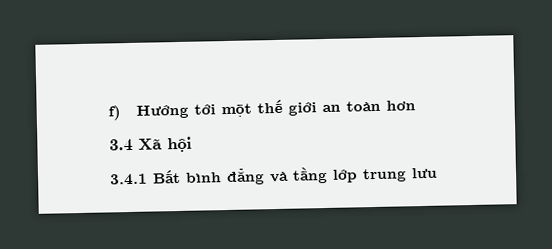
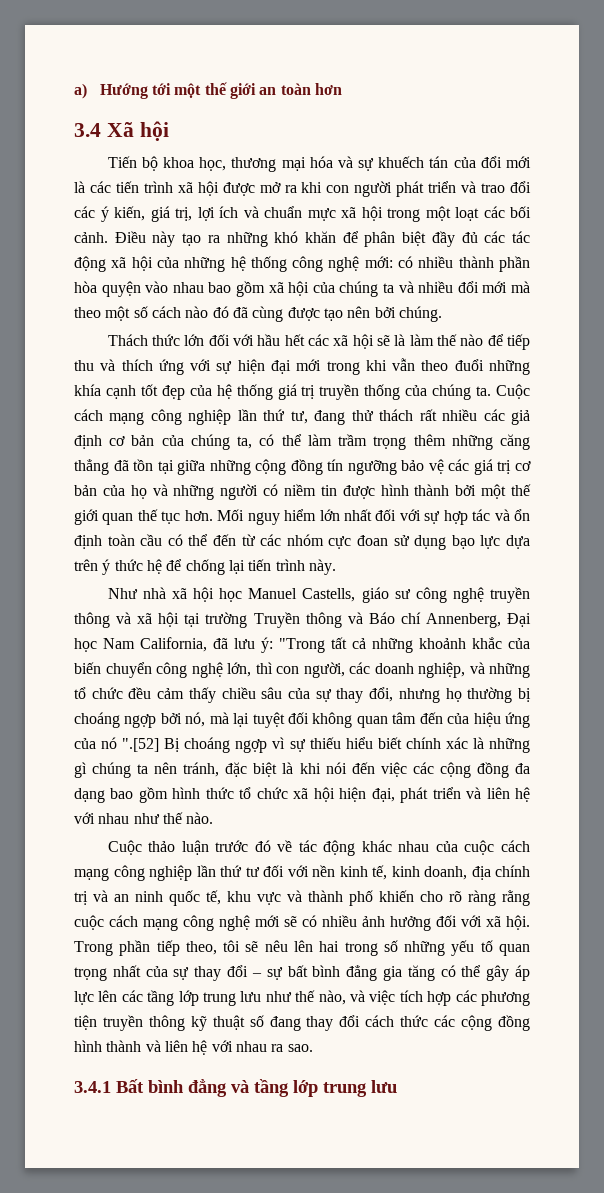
[108,105,121,121] f) -> [74,83,87,99] a)
(192, 144) none -> [107,156,531,172] [74,181,531,197] [74,206,531,222] [74,231,530,247] [74,256,530,272] [74,281,531,297] [74,306,442,322] [107,334,530,350] [74,358,530,375] [74,384,530,400] [74,409,530,425] [74,434,530,450] [74,459,532,475] [74,484,531,500] [74,509,530,525] [74,534,531,550] [74,559,336,575] [107,587,530,603] [74,612,531,628] [74,637,530,653] [74,662,530,678] [74,687,531,703] [74,712,530,728] [74,737,530,753] [74,762,530,778] [74,787,530,803] [74,812,214,824] [107,840,530,856] [74,865,530,881] [74,890,530,906] [74,915,530,931] [74,940,530,956] [74,965,530,981] [74,990,530,1006] [74,1015,530,1031] [74,1040,313,1055] // Tiến bộ khoa học, thương mại hóa và sự khuếch tán của đổi mới là các tiến trình xã hội được mở ra khi con người phát triển và trao đổi các ý kiến, giá trị, lợi ích và chuẩn mực xã hội trong một loạt các bối cảnh. Điều này tạo ra những khó khăn để phân biệt đầy đủ các tác động xã hội của những hệ thống công nghệ mới: có nhiều thành phần hòa quyện vào nhau bao gồm xã hội của chúng ta và nhiều đổi mới mà theo một số cách nào đó đã cùng được tạo nên bởi chúng. // Thách thức lớn đối với hầu hết các xã hội sẽ là làm thế nào để tiếp thu và thích ứng với sự hiện đại mới trong khi vẫn theo đuổi những khía cạnh tốt đẹp của hệ thống giá trị truyền thống của chúng ta. Cuộc cách mạng công nghiệp lần thứ tư, đang thử thách rất nhiều các giả định cơ bản của chúng ta, có thể làm trầm trọng thêm những căng thẳng đã tồn tại giữa những cộng đồng tín ngưỡng bảo vệ các giá trị cơ bản của họ và những người có niềm tin được hình thành bởi một thế giới quan thế tục hơn. Mối nguy hiểm lớn nhất đối với sự hợp tác và ổn định toàn cầu có thể đến từ các nhóm cực đoan sử dụng bạo lực dựa trên ý thức hệ để chống lại tiến trình này. // Như nhà xã hội học Manuel Castells, giáo sư công nghệ truyền thông và xã hội tại trường Truyền thông và Báo chí Annenberg, Đại học Nam California, đã lưu ý: "Trong tất cả những khoảnh khắc của biến chuyển công nghệ lớn, thì con người, các doanh nghiệp, và những tổ chức đều cảm thấy chiều sâu của sự thay đổi, nhưng họ thường bị choáng ngợp bởi nó, mà lại tuyệt đối không quan tâm đến của hiệu ứng của nó ".[52] Bị choáng ngợp vì sự thiếu hiểu biết chính xác là những gì chúng ta nên tránh, đặc biệt là khi nói đến việc các cộng đồng đa dạng bao gồm hình thức tổ chức xã hội hiện đại, phát triển và liên hệ với nhau như thế nào. // Cuộc thảo luận trước đó về tác động khác nhau của cuộc cách mạng công nghiệp lần thứ tư đối với nền kinh tế, kinh doanh, địa chính trị và an ninh quốc tế, khu vực và thành phố khiến cho rõ ràng rằng cuộc cách mạng công nghệ mới sẽ có nhiều ảnh hưởng đối với xã hội. Trong phần tiếp theo, tôi sẽ nêu lên hai trong số những yếu tố quan trọng nhất của sự thay đổi – sự bất bình đẳng gia tăng có thể gây áp lực lên các tầng lớp trung lưu như thế nào, và việc tích hợp các phương tiện truyền thông kỹ thuật số đang thay đổi cách thức các cộng đồng hình thành và liên hệ với nhau ra sao.

